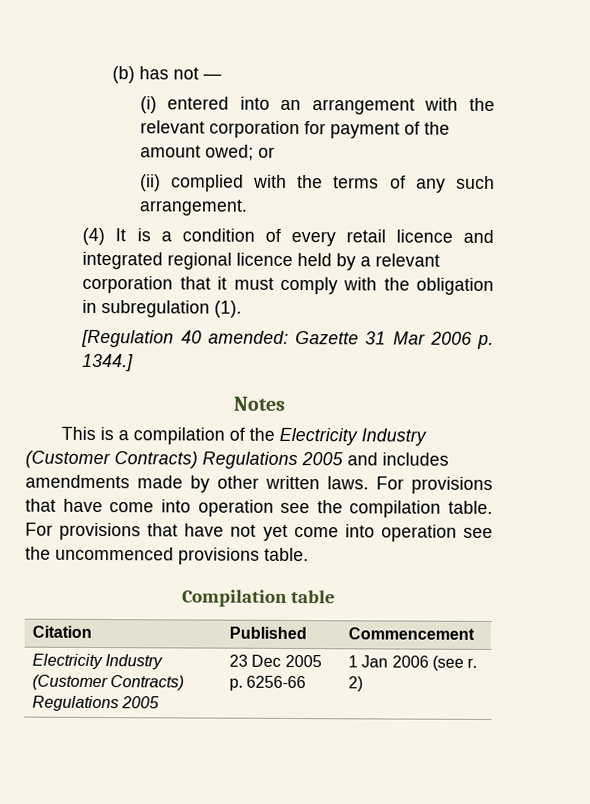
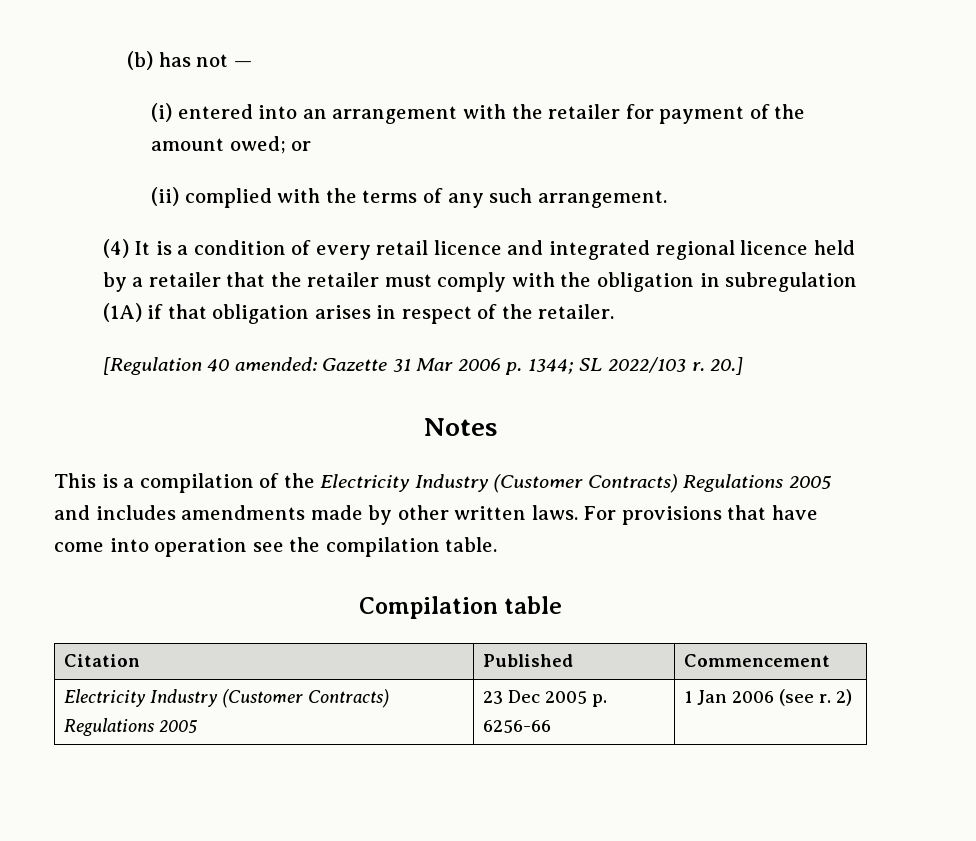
[139,120,300,139] relevant corporation -> [548,104,621,119] retailer
[375,253,441,267] [82,275,228,294] relevant corporation that it -> [148,272,380,287] retailer that the retailer
[214,300,243,318] (1). -> [102,303,615,324] (1A) if that obligation arises in respect of the retailer.
[82,353,135,372] 1344.] -> [527,357,744,375] 1344; SL 2022/103 r. 20.]
[25,522,493,542] [25,546,309,565] For provisions that have not yet come into operation see the uncommenced provisions table. -> (498, 544) none

